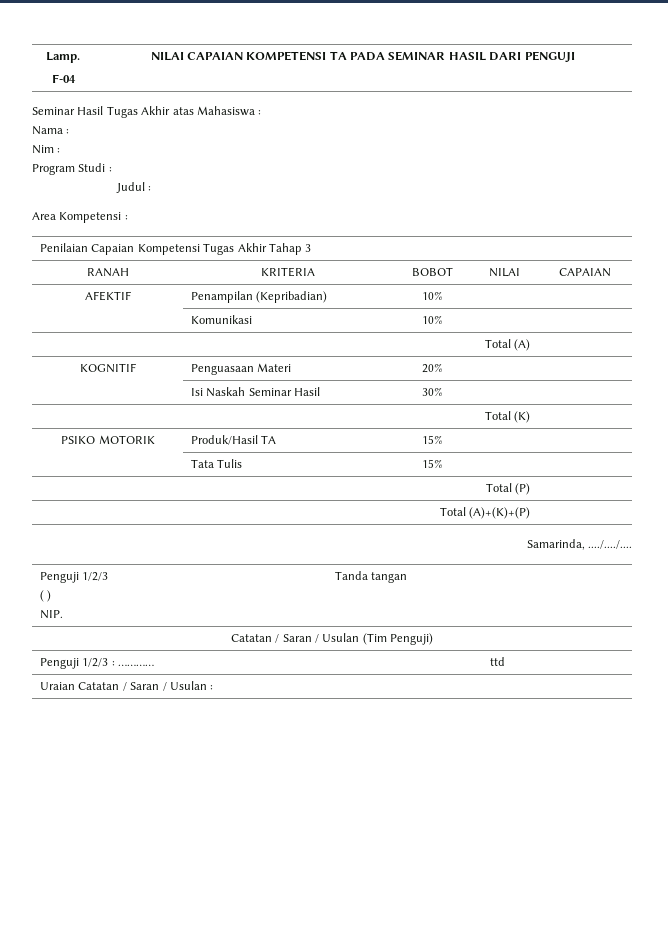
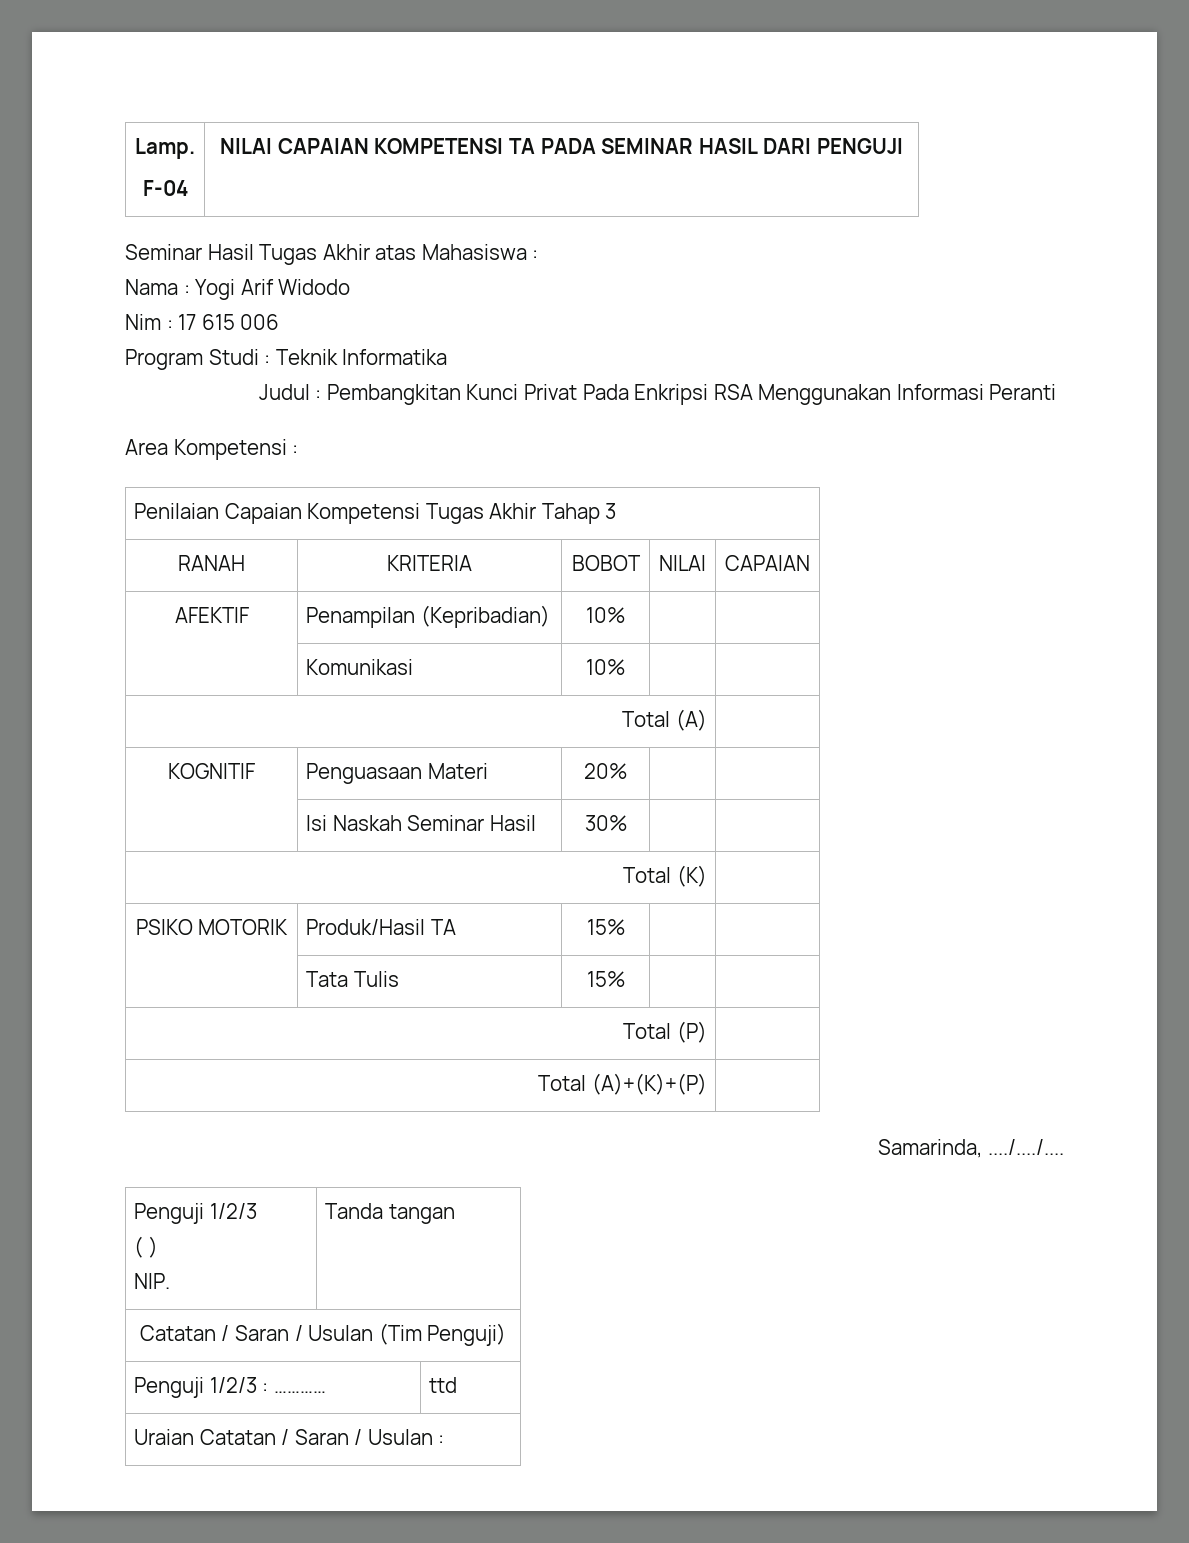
(70, 131) none -> [195,279,351,300] Yogi Arif Widodo
(61, 150) none -> [178,314,280,330] 17 615 006
(112, 169) none -> [275,349,448,365] Teknik Informatika
(152, 188) none -> [326,384,1057,405] Pembangkitan Kunci Privat Pada Enkripsi RSA Menggunakan Informasi Peranti

